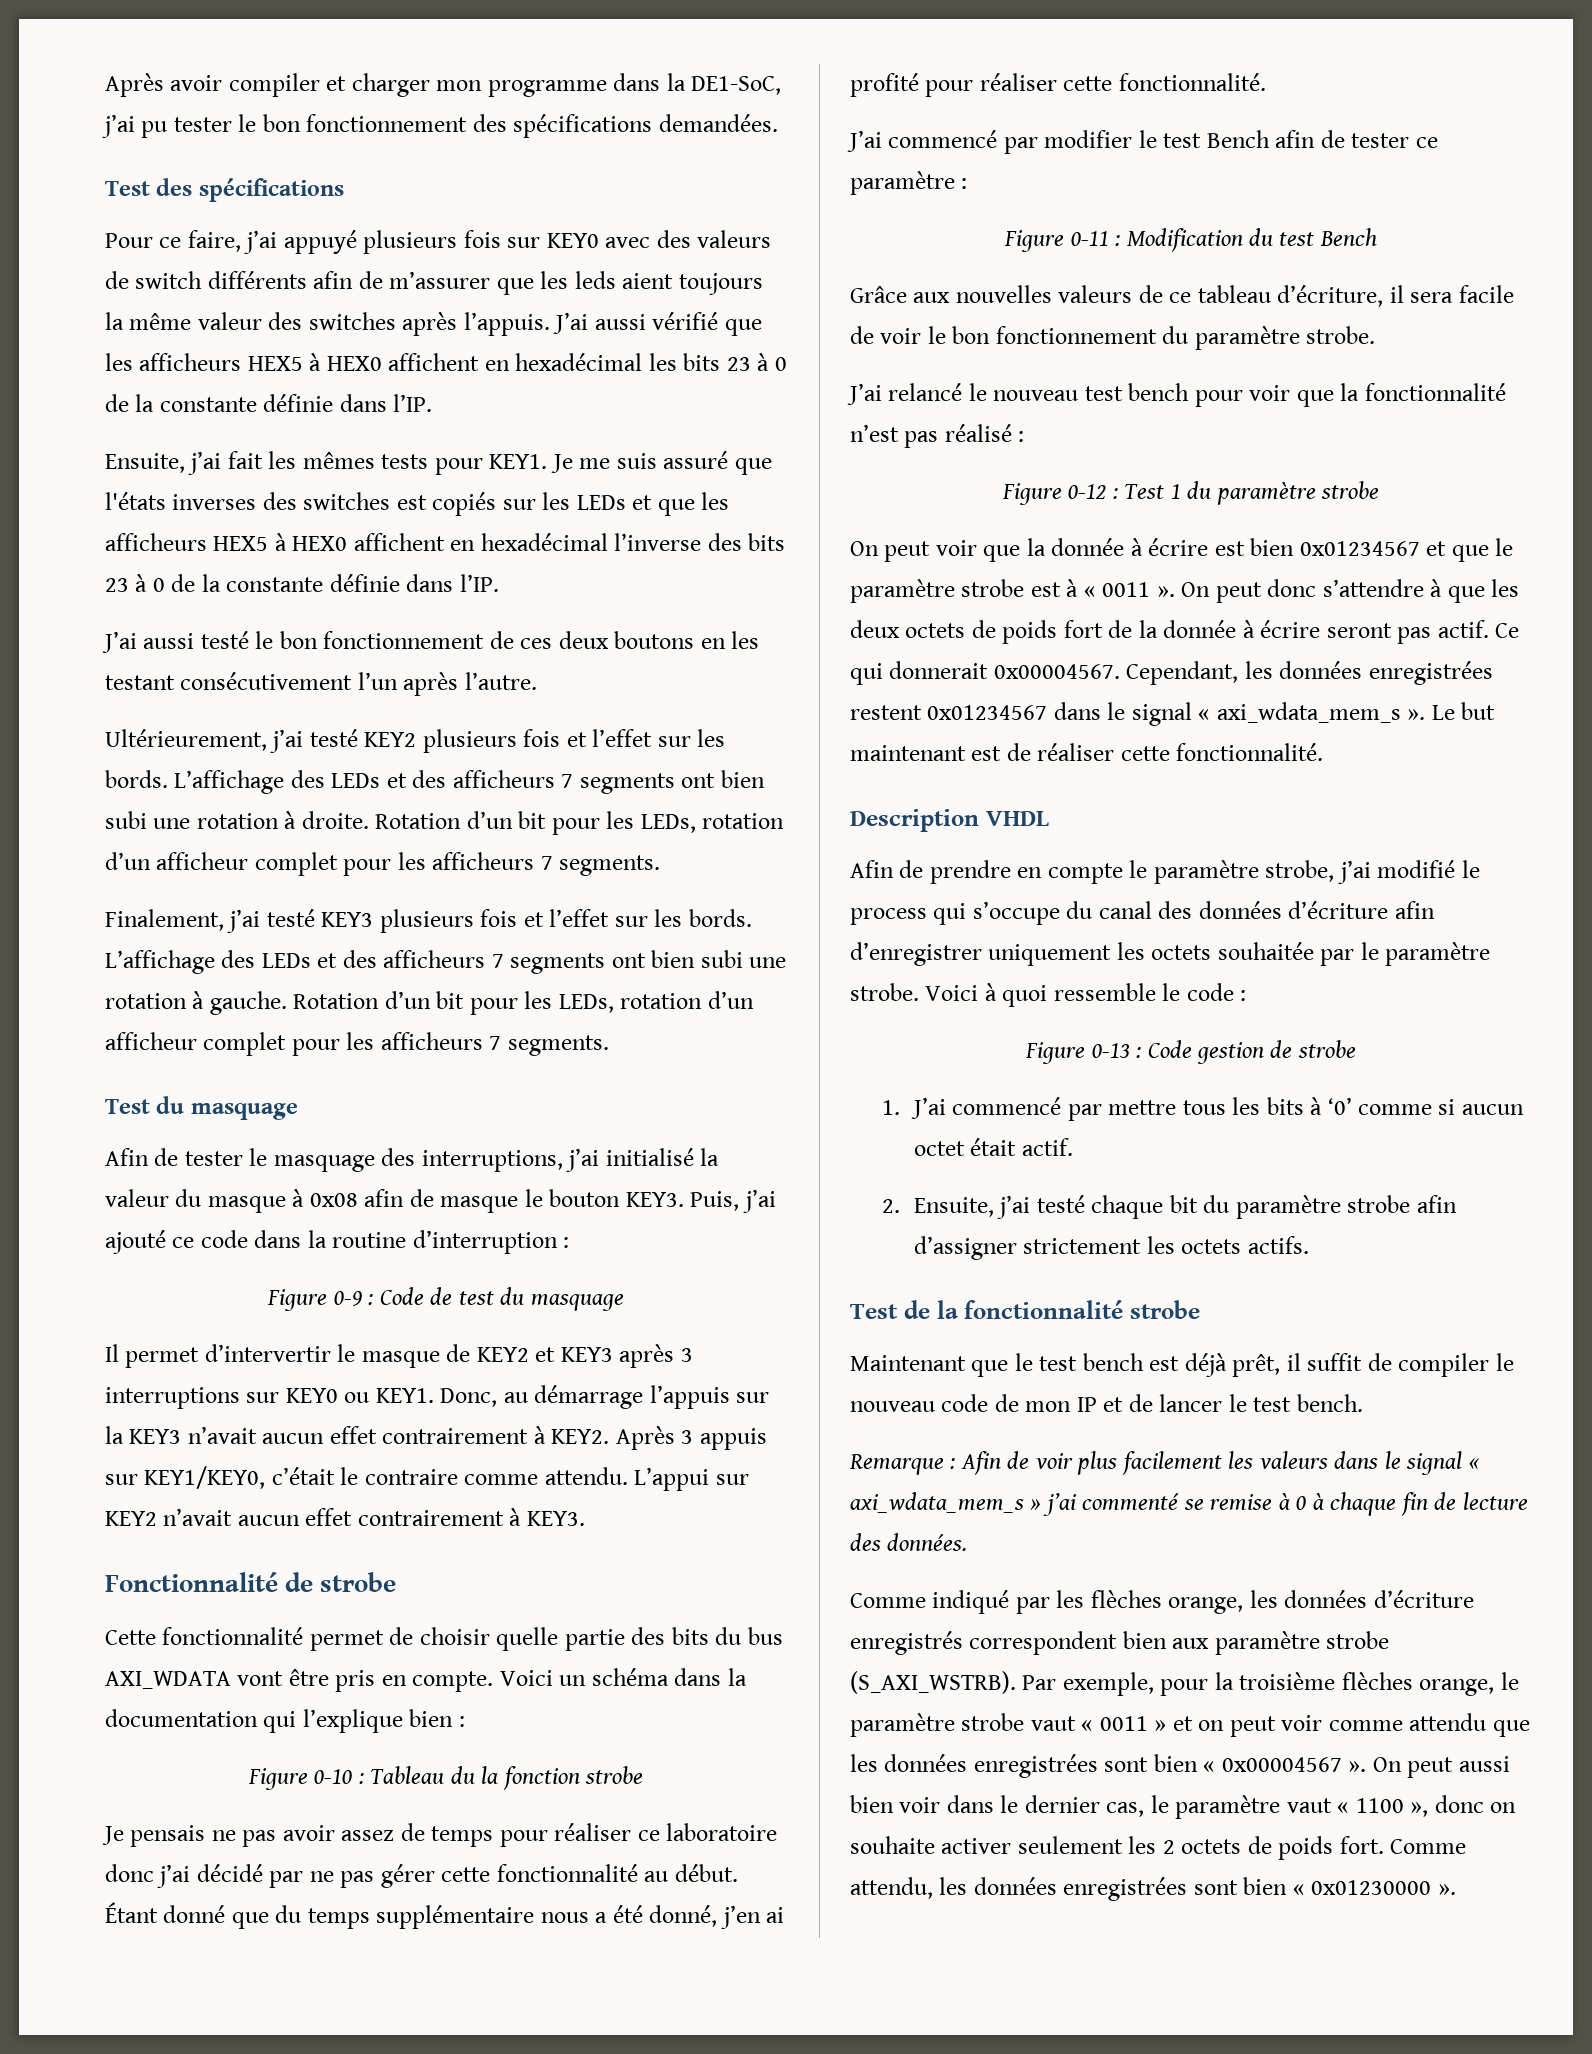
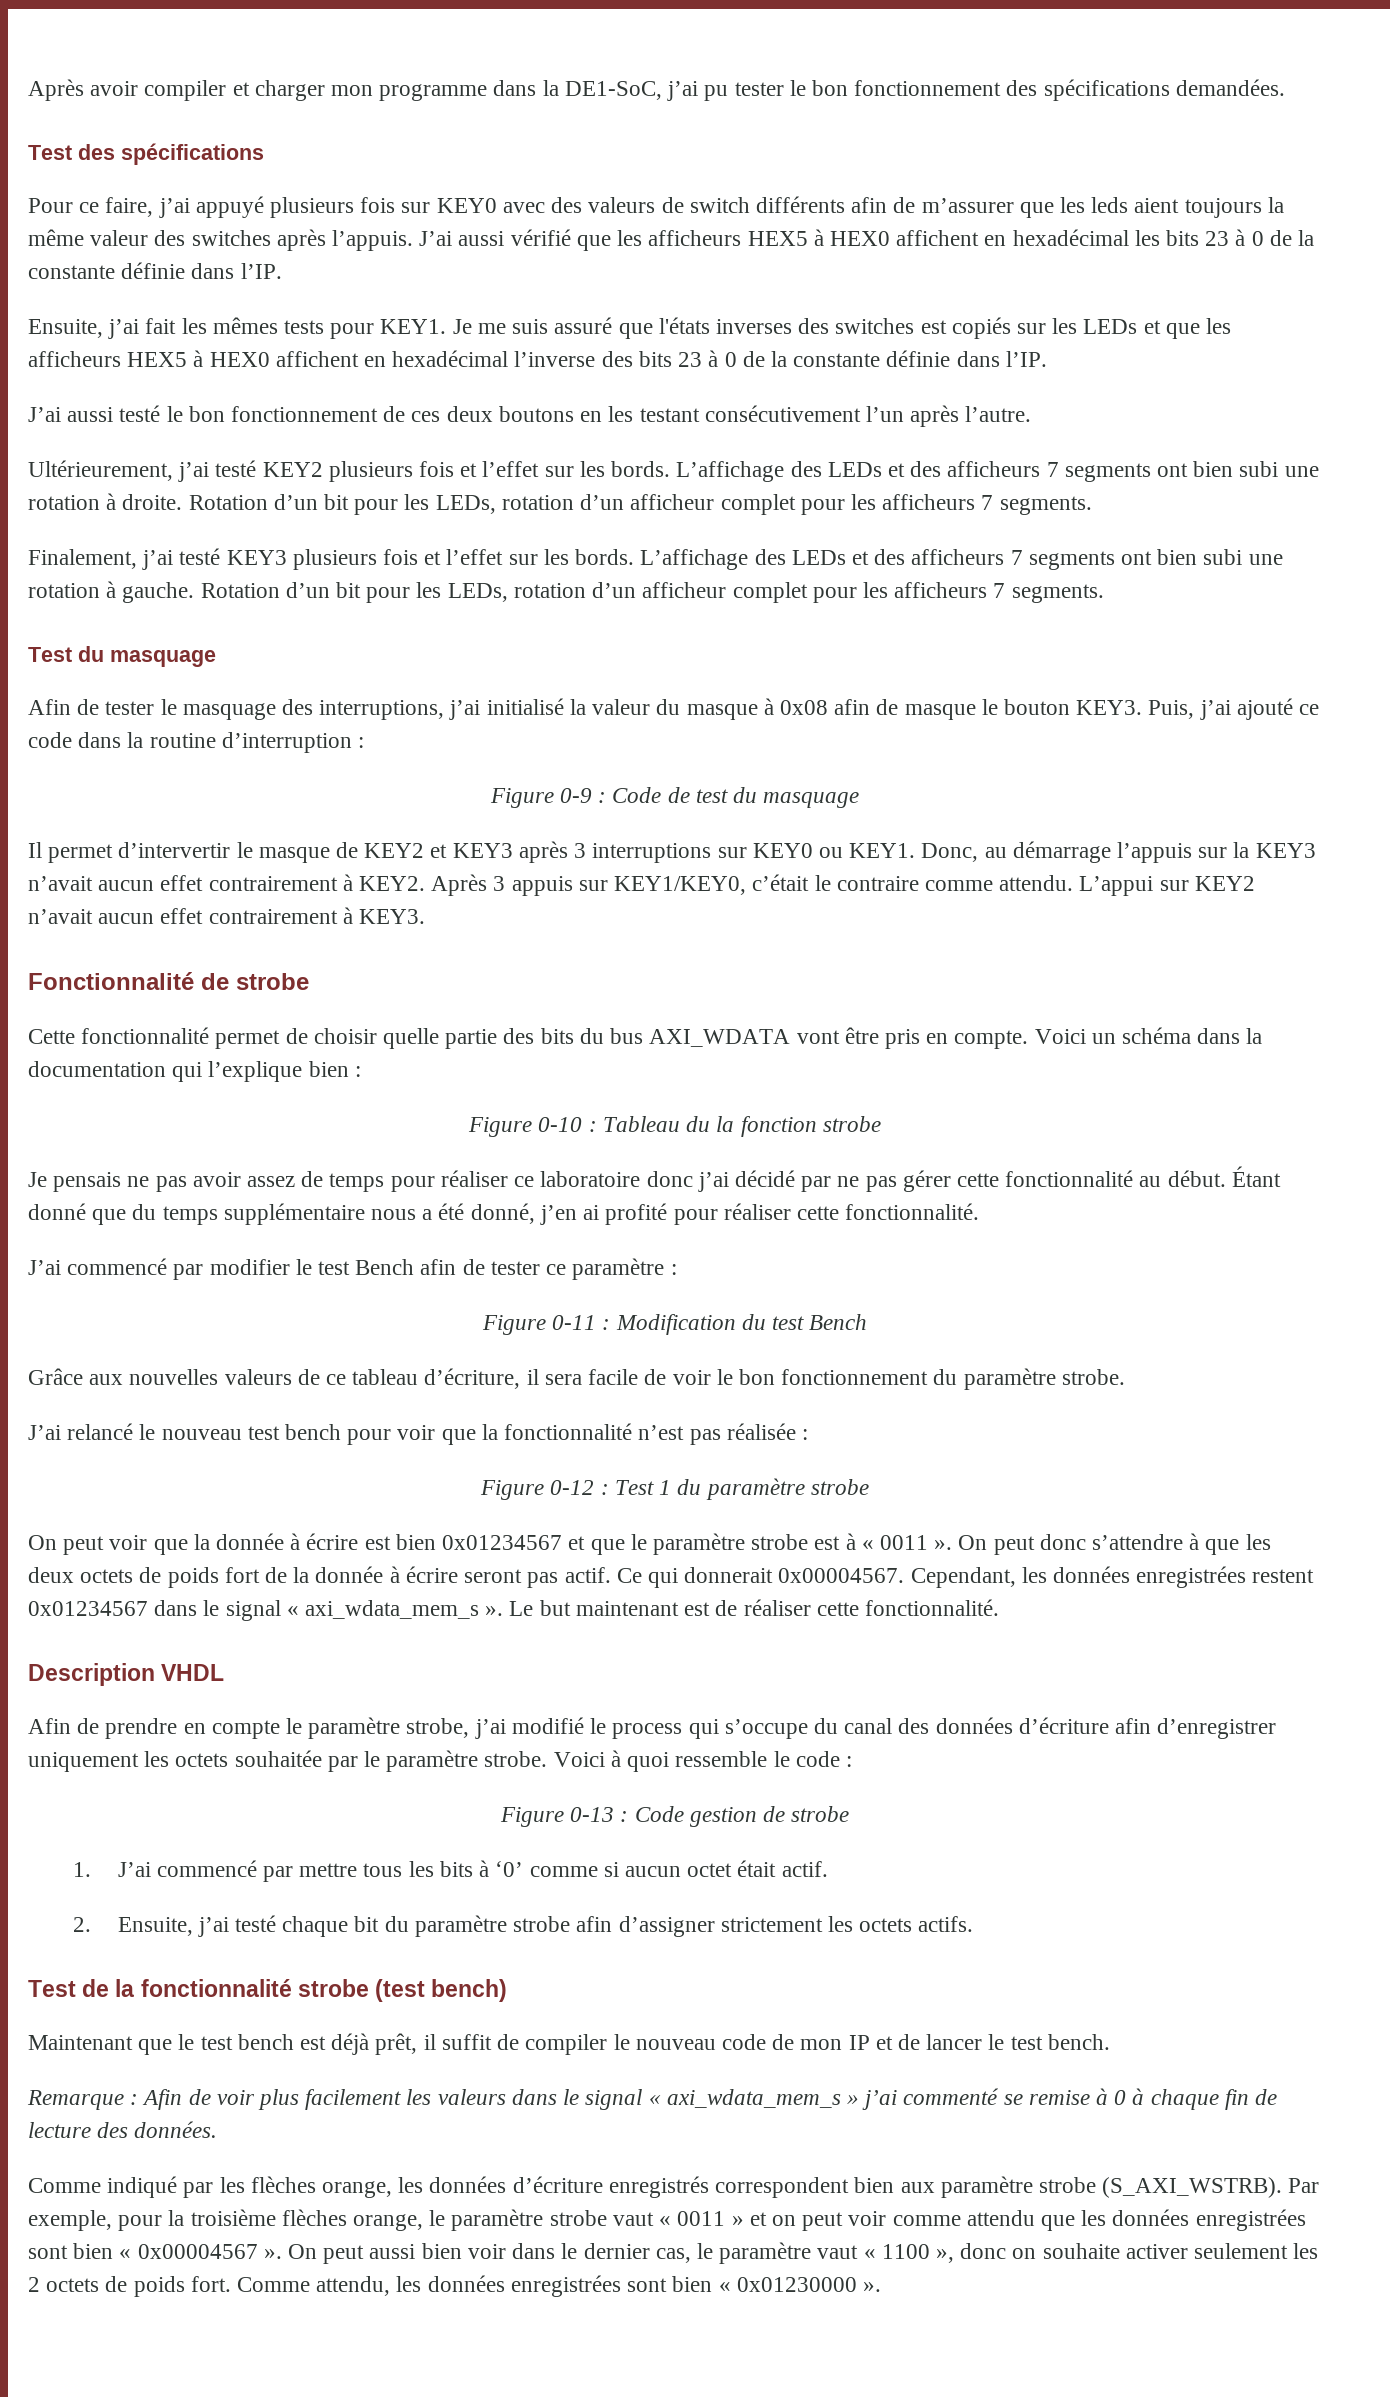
[944,424,1012,442] réalisé -> [726,1423,796,1440] réalisée
(1200, 1309) none -> [375,1979,508,2002] (test bench)

